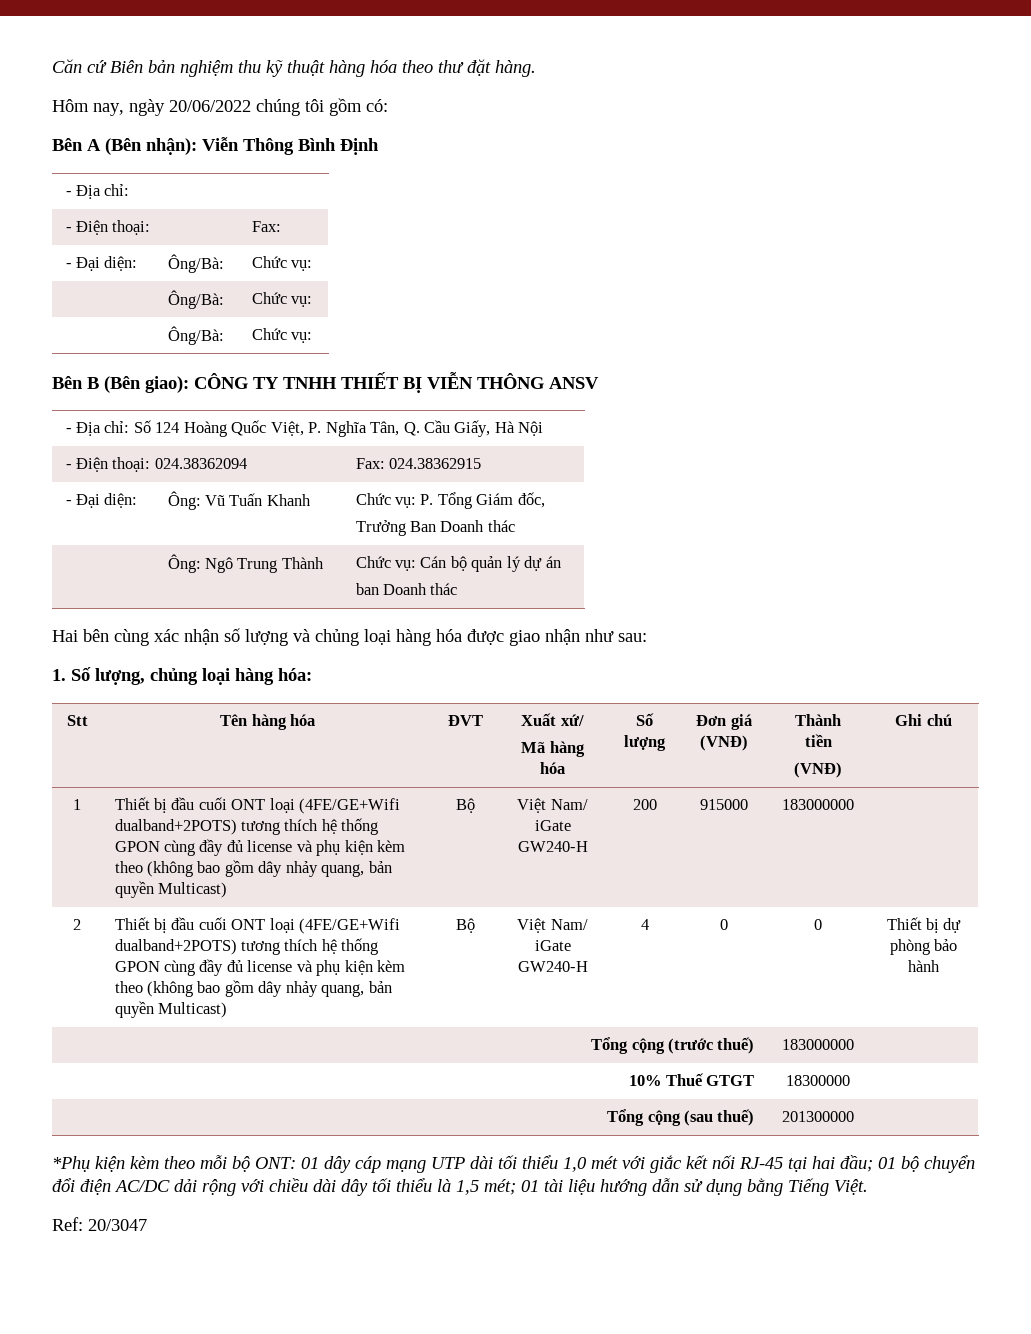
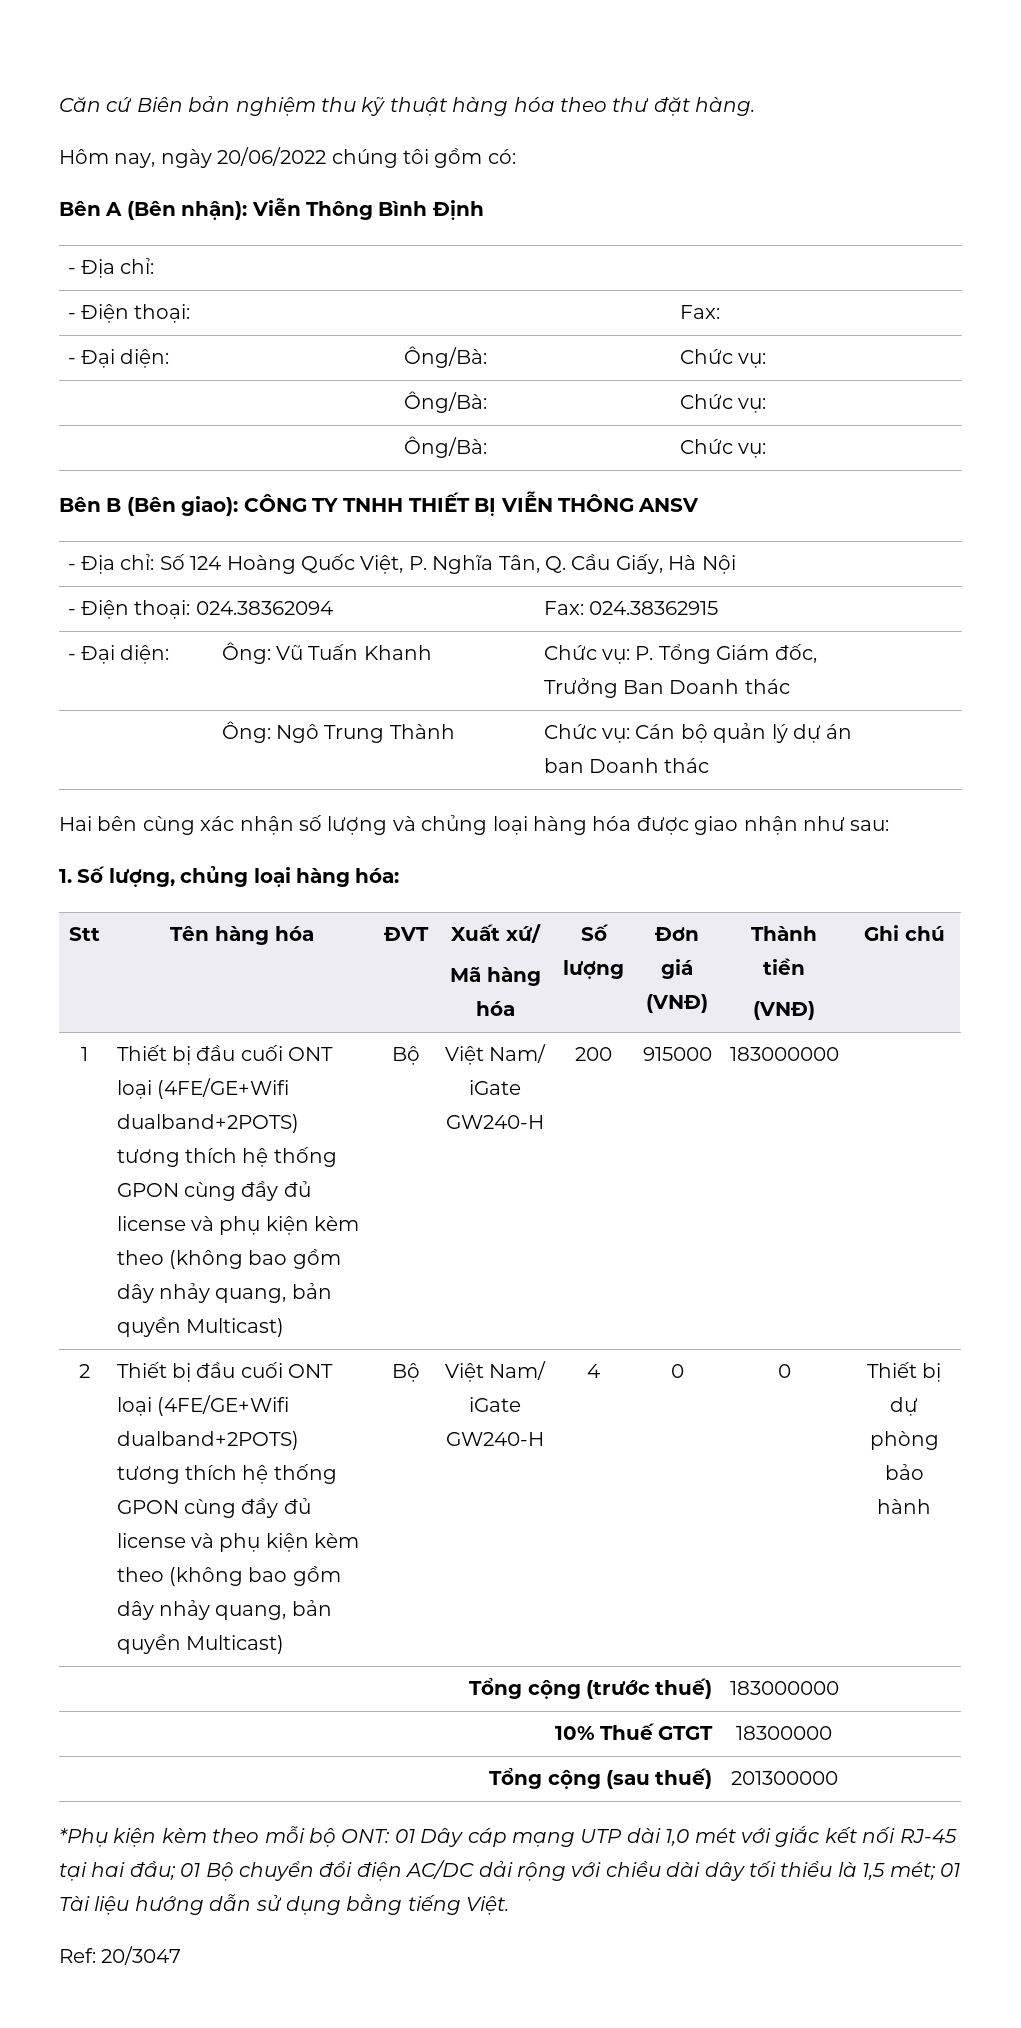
[324,1156,351,1173] dây -> [420,1828,464,1847] Dây
[498,1155,558,1169] tối thiểu -> (661, 1835) none
[901,1156,919,1172] bộ -> [205,1862,234,1881] Bộ
[544,1179,563,1192] tài -> [59,1896,90,1911] Tài
[788,1178,829,1196] Tiếng -> [407,1895,461,1915] tiếng

